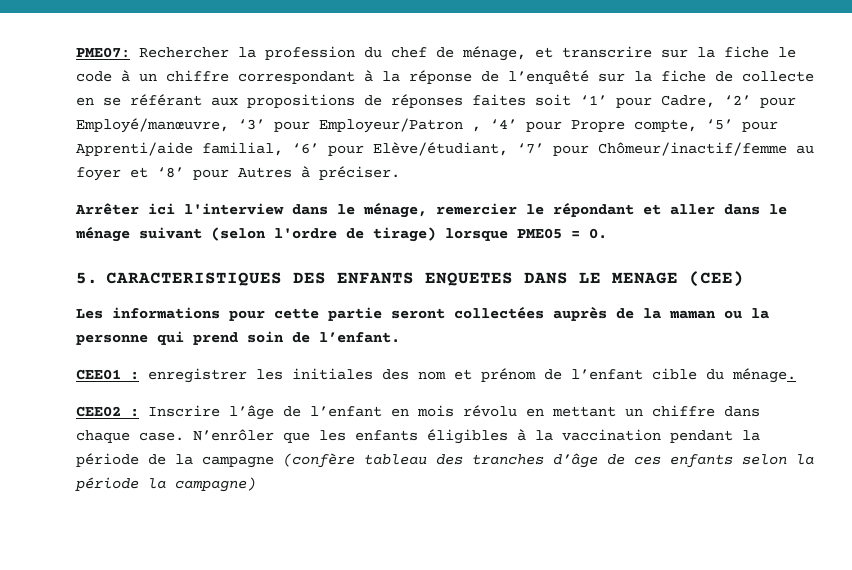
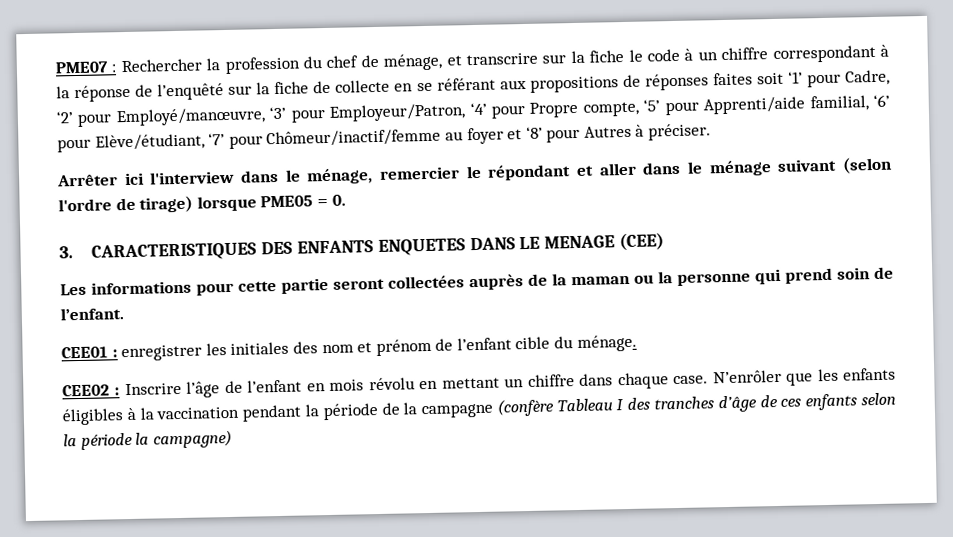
[76,47,130,58] PME07: -> [55,61,117,74] PME07 :
[319,118,481,133] Employeur/Patron , -> [329,103,467,122] Employeur/Patron,
[76,272,98,284] 5. -> [59,246,73,259] 3.
[364,454,427,465] tableau -> [556,398,625,412] Tableau I

